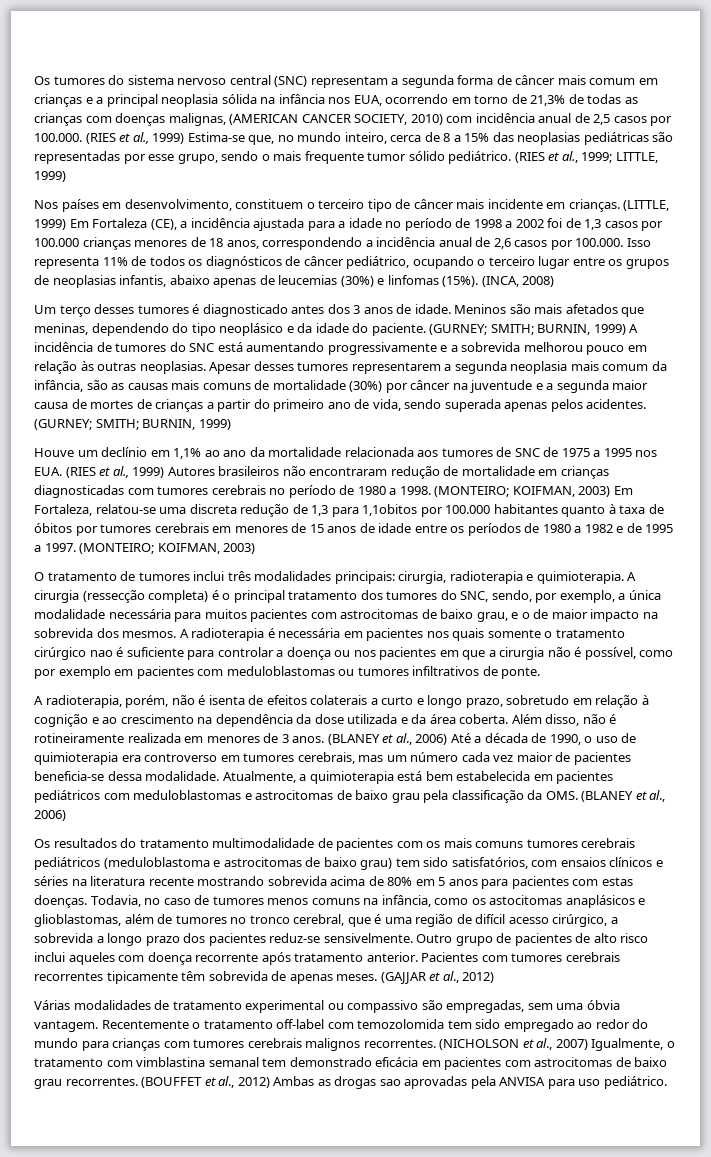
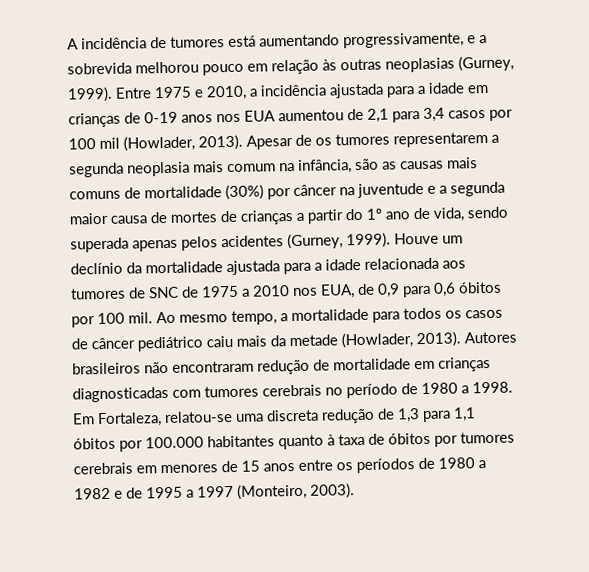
[34,75,658,88] [34,94,638,107] [34,113,673,126] [34,132,674,145] [34,151,658,164] [34,171,66,182] [34,199,670,212] [34,218,664,231] [34,237,651,250] [34,256,669,269] [34,275,555,288] [34,304,645,317] [34,323,626,336] Os tumores do sistema nervoso central (SNC) representam a segunda forma de câncer mais comum em crianças e a principal neoplasia sólida na infância nos EUA, ocorrendo em torno de 21,3% de todas as crianças com doenças malignas, (AMERICAN CANCER SOCIETY, 2010) com incidência anual de 2,5 casos por 100.000. (RIES et al., 1999) Estima-se que, no mundo inteiro, cerca de 8 a 15% das neoplasias pediátricas são representadas por esse grupo, sendo o mais frequente tumor sólido pediátrico. (RIES et al., 1999; LITTLE, 1999) // Nos países em desenvolvimento, constituem o terceiro tipo de câncer mais incidente em crianças. (LITTLE, 1999) Em Fortaleza (CE), a incidência ajustada para a idade no período de 1998 a 2002 foi de 1,3 casos por 100.000 crianças menores de 18 anos, correspondendo a incidência anual de 2,6 casos por 100.000. Isso representa 11% de todos os diagnósticos de câncer pediátrico, ocupando o terceiro lugar entre os grupos de neoplasias infantis, abaixo apenas de leucemias (30%) e linfomas (15%). (INCA, 2008) // Um terço desses tumores é diagnosticado antes dos 3 anos de idade. Meninos são mais afetados que meninas, dependendo do tipo neoplásico e da idade do paciente. (GURNEY; SMITH; BURNIN, 1999) -> (67, 44) none
[169,342,215,352] do SNC -> (225, 42) none
[327,342,437,355] progressivamente -> [343,32,464,49] progressivamente,
[139,361,294,374] neoplasias. Apesar desses -> [385,55,514,73] [67,82,489,103] [68,107,513,128] [68,134,332,152] neoplasias (Gurney, 1999). Entre 1975 e 2010, a incidência ajustada para a idade em crianças de 0-19 anos nos EUA aumentou de 2,1 para 3,4 casos por 100 mil (Howlader, 2013). Apesar de os
[651,361,667,371] da -> [279,162,295,172] na
[273,399,325,412] primeiro -> [366,208,382,220] 1º
[586,399,647,409] [34,419,231,430] [34,447,342,459] acidentes. (GURNEY; SMITH; BURNIN, 1999) // Houve um declínio em 1,1% ao ano da mortalidade -> [221,232,463,250] [70,258,361,276] acidentes (Gurney, 1999). Houve um declínio da mortalidade ajustada para a idade
[603,448,658,457] [34,466,165,478] 1995 nos EUA. (RIES et al., 1999) -> [252,281,502,299] [71,307,503,328] [71,331,461,352] 2010 nos EUA, de 0,9 para 0,6 óbitos por 100 mil. Ao mesmo tempo, a mortalidade para todos os casos de câncer pediátrico caiu mais da metade (Howlader, 2013).
[434,486,611,497] (MONTEIRO; KOIFMAN, 2003) -> (513, 387) none
[362,504,418,516] 1,1obitos -> [453,407,476,422] [73,437,116,450] 1,1 óbitos
[359,523,412,533] de idade -> (295, 467) none
[44,543,256,554] [34,571,637,584] [34,590,661,603] [34,609,658,622] [34,628,625,641] [34,647,674,660] [34,666,541,679] [34,695,649,708] [34,714,617,727] [34,733,637,745] [34,752,631,765] [34,771,614,784] [34,790,666,803] [34,810,66,821] [34,838,636,851] [34,857,663,870] [34,876,633,889] [34,895,646,908] [34,914,618,927] [34,933,649,946] [34,952,620,965] [34,971,495,984] [34,1000,620,1013] [34,1019,649,1032] [34,1038,675,1051] [34,1057,668,1070] [34,1076,667,1089] 1997. (MONTEIRO; KOIFMAN, 2003) // O tratamento de tumores inclui três modalidades principais: cirurgia, radioterapia e quimioterapia. A cirurgia (ressecção completa) é o principal tratamento dos tumores do SNC, sendo, por exemplo, a única modalidade necessária para muitos pacientes com astrocitomas de baixo grau, e o de maior impacto na sobrevida dos mesmos. A radioterapia é necessária em pacientes nos quais somente o tratamento cirúrgico nao é suficiente para controlar a doença ou nos pacientes em que a cirurgia não é possível, como por exemplo em pacientes com meduloblastomas ou tumores infiltrativos de ponte. // A radioterapia, porém, não é isenta de efeitos colaterais a curto e longo prazo, sobretudo em relação à cognição e ao crescimento na dependência da dose utilizada e da área coberta. Além disso, não é rotineiramente realizada em menores de 3 anos. (BLANEY et al., 2006) Até a década de 1990, o uso de quimioterapia era controverso em tumores cerebrais, mas um número cada vez maior de pacientes beneficia-se dessa modalidade. Atualmente, a quimioterapia está bem estabelecida em pacientes pediátricos com meduloblastomas e astrocitomas de baixo grau pela classificação da OMS. (BLANEY et al., 2006) // Os resultados do tratamento multimodalidade de pacientes com os mais comuns tumores cerebrais pediátricos (meduloblastoma e astrocitomas de baixo grau) tem sido satisfatórios, com ensaios clínicos e séries na literatura recente mostrando sobrevida acima de 80% em 5 anos para pacientes com estas doenças. Todavia, no caso de tumores menos comuns na infância, como os astocitomas anaplásicos e glioblastomas, além de tumores no tronco cerebral, que é uma região de difícil acesso cirúrgico, a sobrevida a longo prazo dos pacientes reduz-se sensivelmente. Outro grupo de pacientes de alto risco inclui aqueles com doença recorrente após tratamento anterior. Pacientes com tumores cerebrais recorrentes tipicamente têm sobrevida de apenas meses. (GAJJAR et al., 2012) // Várias modalidades de tratamento experimental ou compassivo são empregadas, sem uma óbvia vantagem. Recentemente o tratamento off-label com temozolomida tem sido empregado ao redor do mundo para crianças com tumores cerebrais malignos recorrentes. (NICHOLSON et al., 2007) Igualmente, o tratamento com vimblastina semanal tem demonstrado eficácia em pacientes com astrocitomas de baixo grau recorrentes. (BOUFFET et al., 2012) Ambas as drogas sao aprovadas pela ANVISA para uso pediátrico. -> [197,483,355,500] 1997 (Monteiro, 2003).

